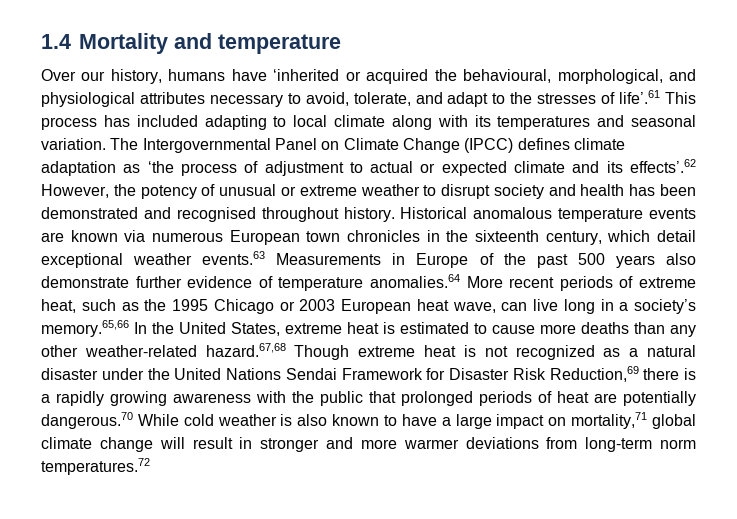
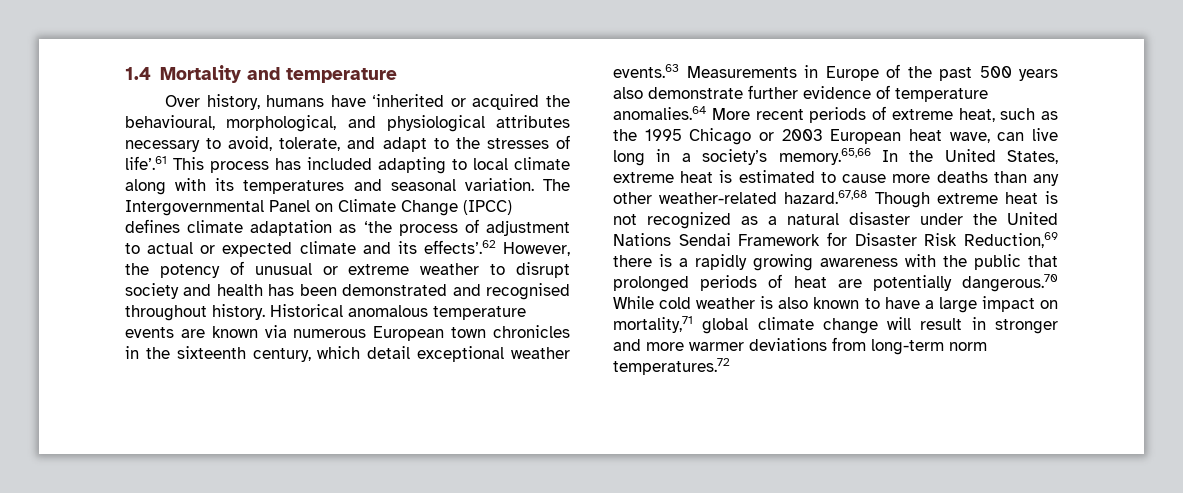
[81,71,106,81] our -> (201, 101) none

